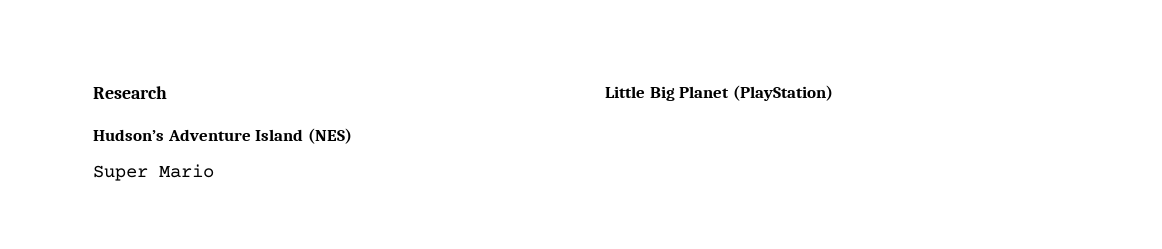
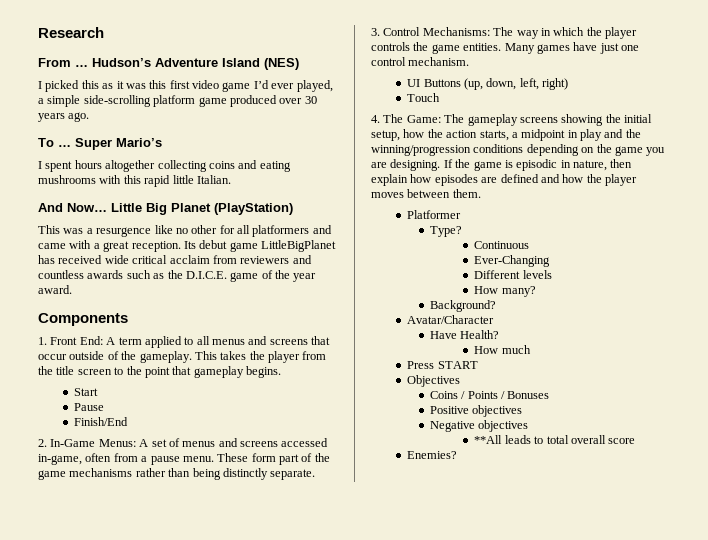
(167, 92) none -> [38,58,88,67] From …
[93,164,214,181] [605,85,833,101] Super Mario // Little Big Planet (PlayStation) -> [38,80,333,92] [38,95,317,107] [38,112,90,122] [38,138,162,150] [38,160,291,172] [38,175,231,187] [38,203,293,215] [38,225,332,237] [38,240,336,252] [38,255,312,264] [38,270,317,282] [38,285,72,294] [38,313,128,326] [38,336,331,348] [38,351,327,363] [38,366,281,378] [74,388,99,396] [74,403,105,411] [74,417,129,426] [38,438,329,447] [38,453,330,465] [38,468,316,480] [371,27,637,39] [371,42,639,54] [371,57,470,66] [407,78,569,90] [407,93,441,102] [371,114,652,126] [371,129,641,141] [371,144,666,156] [371,159,633,171] [371,174,637,186] [371,189,481,198] [407,210,462,219] [429,226,462,237] [474,241,530,249] [474,255,551,267] [474,270,552,279] [474,286,536,297] [429,300,496,312] [407,315,495,324] [429,330,500,339] [474,345,531,354] [407,361,478,369] [407,375,461,387] [429,391,550,399] [429,405,523,417] [429,420,529,432] [474,435,636,444] [407,451,458,459] I picked this as it was this first video game I’d ever played, a simple side-scrolling platform game produced over 30 years ago. // To … Super Mario’s // I spent hours altogether collecting coins and eating mushrooms with this rapid little Italian. // And Now… Little Big Planet (PlayStation) // This was a resurgence like no other for all platformers and came with a great reception. Its debut game LittleBigPlanet has received wide critical acclaim from reviewers and countless awards such as the D.I.C.E. game of the year award. // Components // 1. Front End: A term applied to all menus and screens that occur outside of the gameplay. This takes the player from the title screen to the point that gameplay begins. // Start // Pause // Finish/End // 2. In-Game Menus: A set of menus and screens accessed in-game, often from a pause menu. These form part of the game mechanisms rather than being distinctly separate. // 3. Control Mechanisms: The way in which the player controls the game entities. Many games have just one control mechanism. // UI Buttons (up, down, left, right) // Touch // 4. The Game: The gameplay screens showing the initial setup, how the action starts, a midpoint in play and the winning/progression conditions depending on the game you are designing. If the game is episodic in nature, then explain how episodes are defined and how the player moves between them. // Platformer // Type? // Continuous // Ever-Changing // Different levels // How many? // Background? // Avatar/Character // Have Health? // How much // Press START // Objectives // Coins / Points / Bonuses // Positive objectives // Negative objectives // **All leads to total overall score // Enemies?

